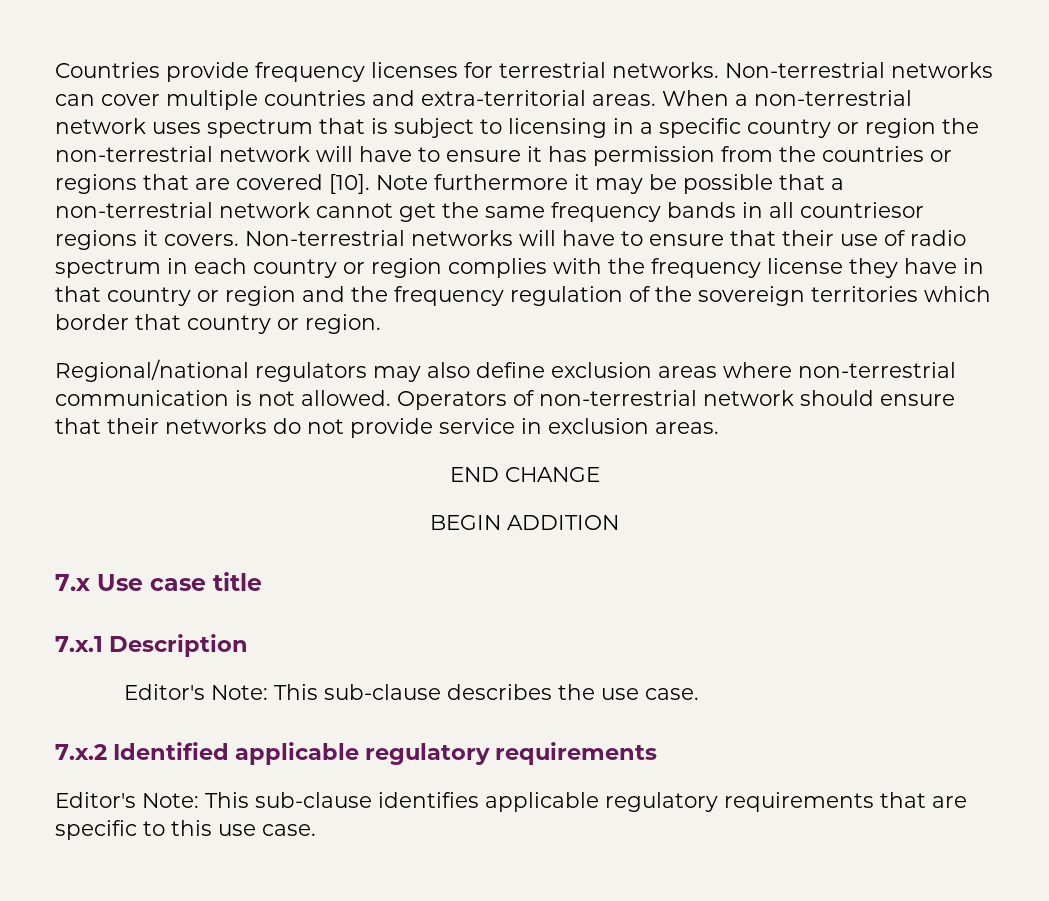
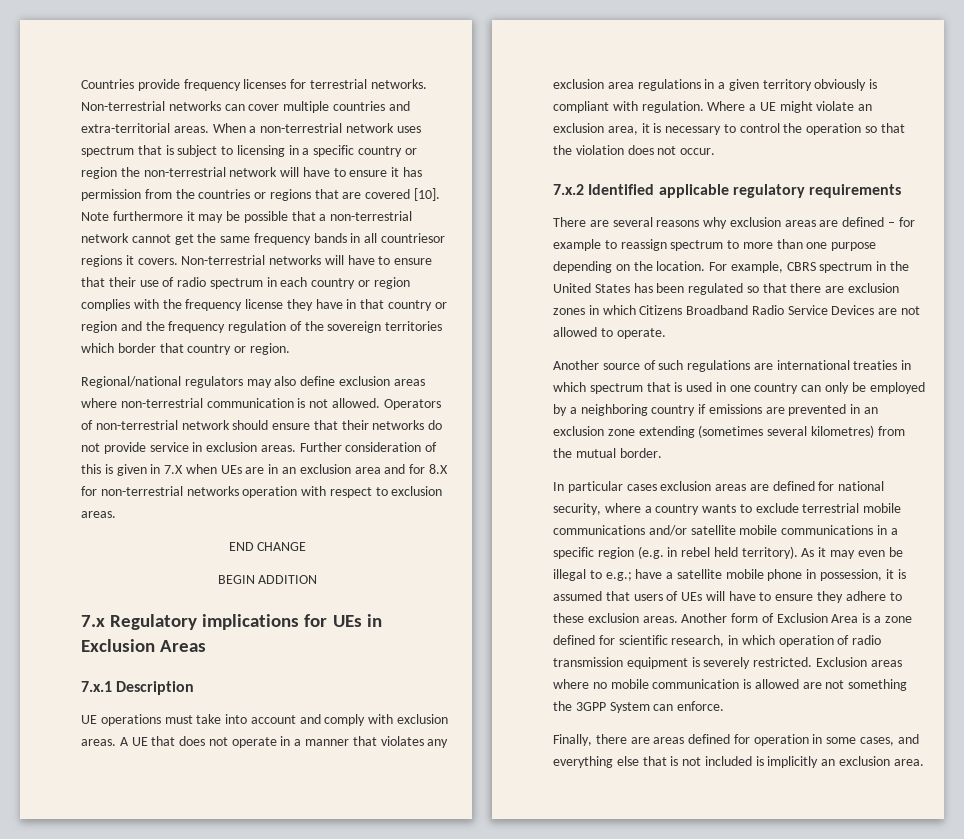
(719, 428) none -> [299,442,438,452] [81,464,448,476] [81,486,443,498] [81,511,116,518] Further consideration of this is given in 7.X when UEs are in an exclusion area and for 8.X for non-terrestrial networks operation with respect to exclusion areas.
[97,572,262,591] [55,634,249,657] [123,684,699,700] Use case title // 7.x.1 Description // Editor's Note: This sub-clause describes the use case. -> [110,614,382,630] [81,639,207,652] [81,681,195,695] [81,714,449,726] [81,736,449,748] [553,79,878,91] [553,101,873,113] [553,123,905,135] [553,145,716,155] Regulatory implications for UEs in Exclusion Areas // 7.x.1 Description // UE operations must take into account and comply with exclusion areas. A UE that does not operate in a manner that violates any exclusion area regulations in a given territory obviously is compliant with regulation. Where a UE might violate an exclusion area, it is necessary to control the operation so that the violation does not occur.
[55,792,967,812] [55,820,316,840] Editor's Note: This sub-clause identifies applicable regulatory requirements that are specific to this use case. -> [553,217,915,229] [553,239,877,251] [553,261,910,273] [553,283,900,295] [553,305,921,315] [553,327,666,339] [553,360,912,372] [553,382,925,394] [553,404,879,416] [553,425,905,438] [553,448,662,458] [553,481,885,493] [553,503,902,515] [553,525,898,536] [553,546,903,559] [553,569,906,581] [553,591,902,603] [553,613,912,623] [553,635,882,647] [553,657,902,669] [553,679,908,691] [553,701,725,713] [553,734,919,746] [553,756,924,768] There are several reasons why exclusion areas are defined – for example to reassign spectrum to more than one purpose depending on the location. For example, CBRS spectrum in the United States has been regulated so that there are exclusion zones in which Citizens Broadband Radio Service Devices are not allowed to operate. // Another source of such regulations are international treaties in which spectrum that is used in one country can only be employed by a neighboring country if emissions are prevented in an exclusion zone extending (sometimes several kilometres) from the mutual border. // In particular cases exclusion areas are defined for national security, where a country wants to exclude terrestrial mobile communications and/or satellite mobile communications in a specific region (e.g. in rebel held territory). As it may even be illegal to e.g.; have a satellite mobile phone in possession, it is assumed that users of UEs will have to ensure they adhere to these exclusion areas. Another form of Exclusion Area is a zone defined for scientific research, in which operation of radio transmission equipment is severely restricted. Exclusion areas where no mobile communication is allowed are not something the 3GPP System can enforce. // Finally, there are areas defined for operation in some cases, and everything else that is not included is implicitly an exclusion area.

